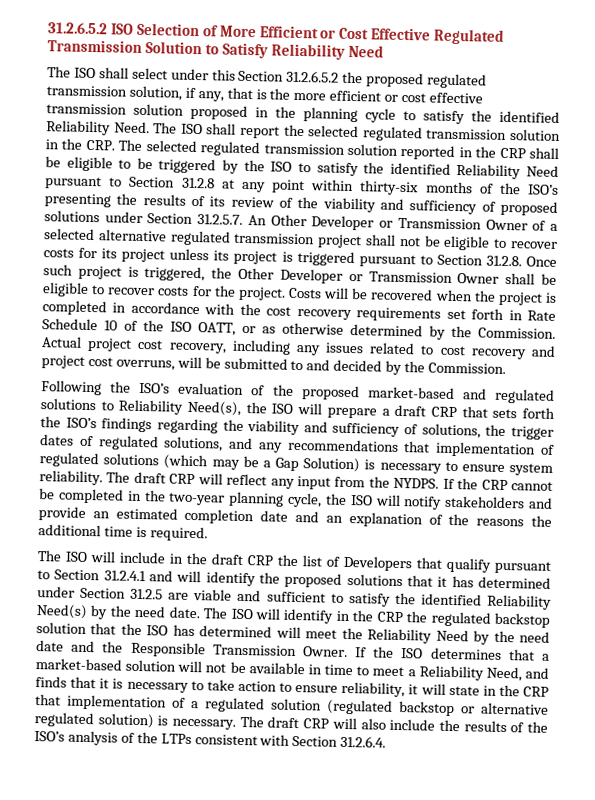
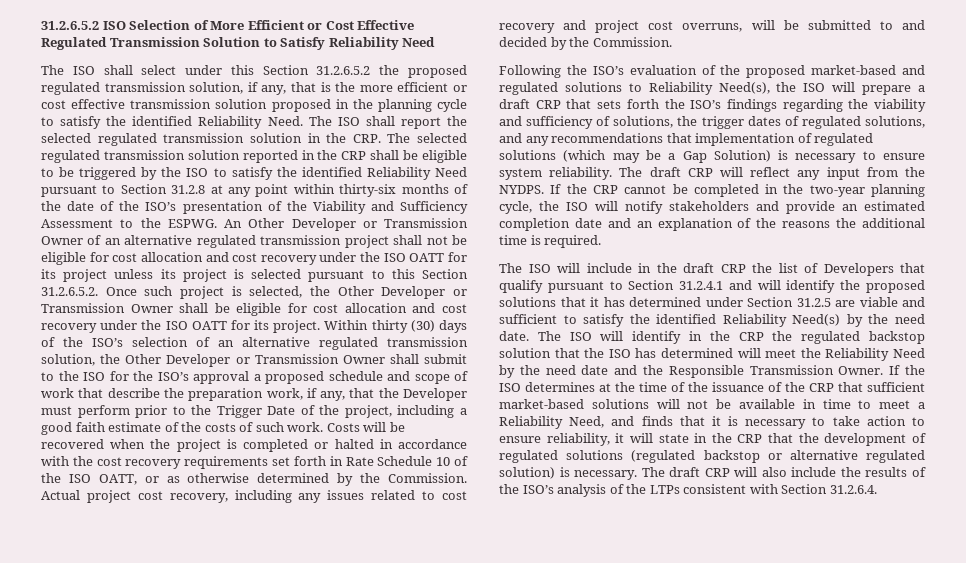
[527,184,559,195] [44,193,558,216] [44,210,244,225] ISO’s presenting the results of its review of the viability and sufficiency of proposed solutions under Section 31.2.5.7. -> [67,201,468,214] [41,218,217,228] date of the ISO’s presentation of the Viability and Sufficiency Assessment to the ESPWG.
[550,223,559,231] [44,228,95,241] a selected -> [104,238,121,245] an
[493,238,559,249] [43,248,74,258] to recover costs -> [89,252,445,265] for cost allocation and cost recovery under the ISO OATT
[296,250,522,268] triggered pursuant to Section 31.2.8. -> [251,269,468,282] [41,287,98,296] selected pursuant to this Section 31.2.6.5.2.
[144,266,206,282] triggered, -> [249,286,303,298] selected,
[91,285,286,301] to recover costs for the project. -> [287,303,467,313] [41,320,468,333] [41,337,468,350] [41,354,467,367] [41,371,468,384] [41,388,468,401] [41,405,467,418] [41,422,324,435] for cost allocation and cost recovery under the ISO OATT for its project. Within thirty (30) days of the ISO’s selection of an alternative regulated transmission solution, the Other Developer or Transmission Owner shall submit to the ISO for the ISO’s approval a proposed schedule and scope of work that describe the preparation work, if any, that the Developer must perform prior to the Trigger Date of the project, including a good faith estimate of the costs of such work.
(107, 308) none -> [314,439,374,449] or halted
[508,649,550,661] [35,658,177,672] that a market-based solution -> [599,382,925,392] [499,399,649,409] at the time of the issuance of the CRP that sufficient market-based solutions
[67,694,322,713] implementation of a regulated solution -> [798,433,926,446] [499,450,624,463] the development of regulated solutions

